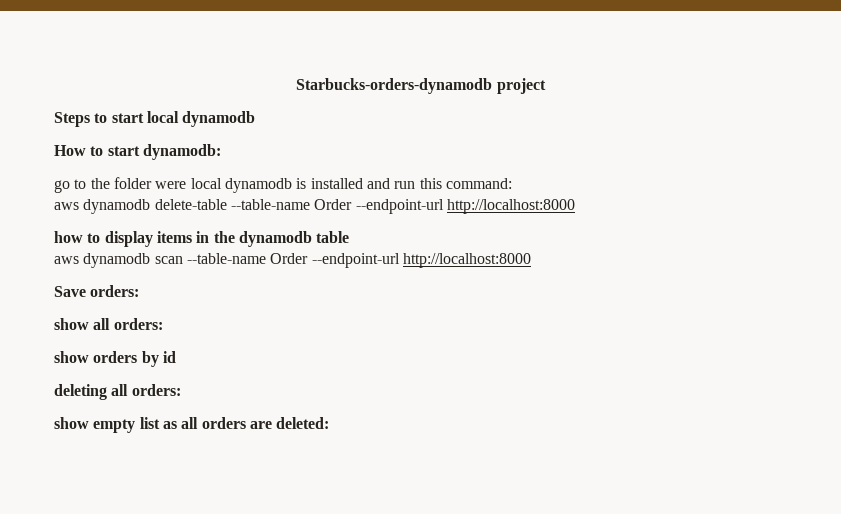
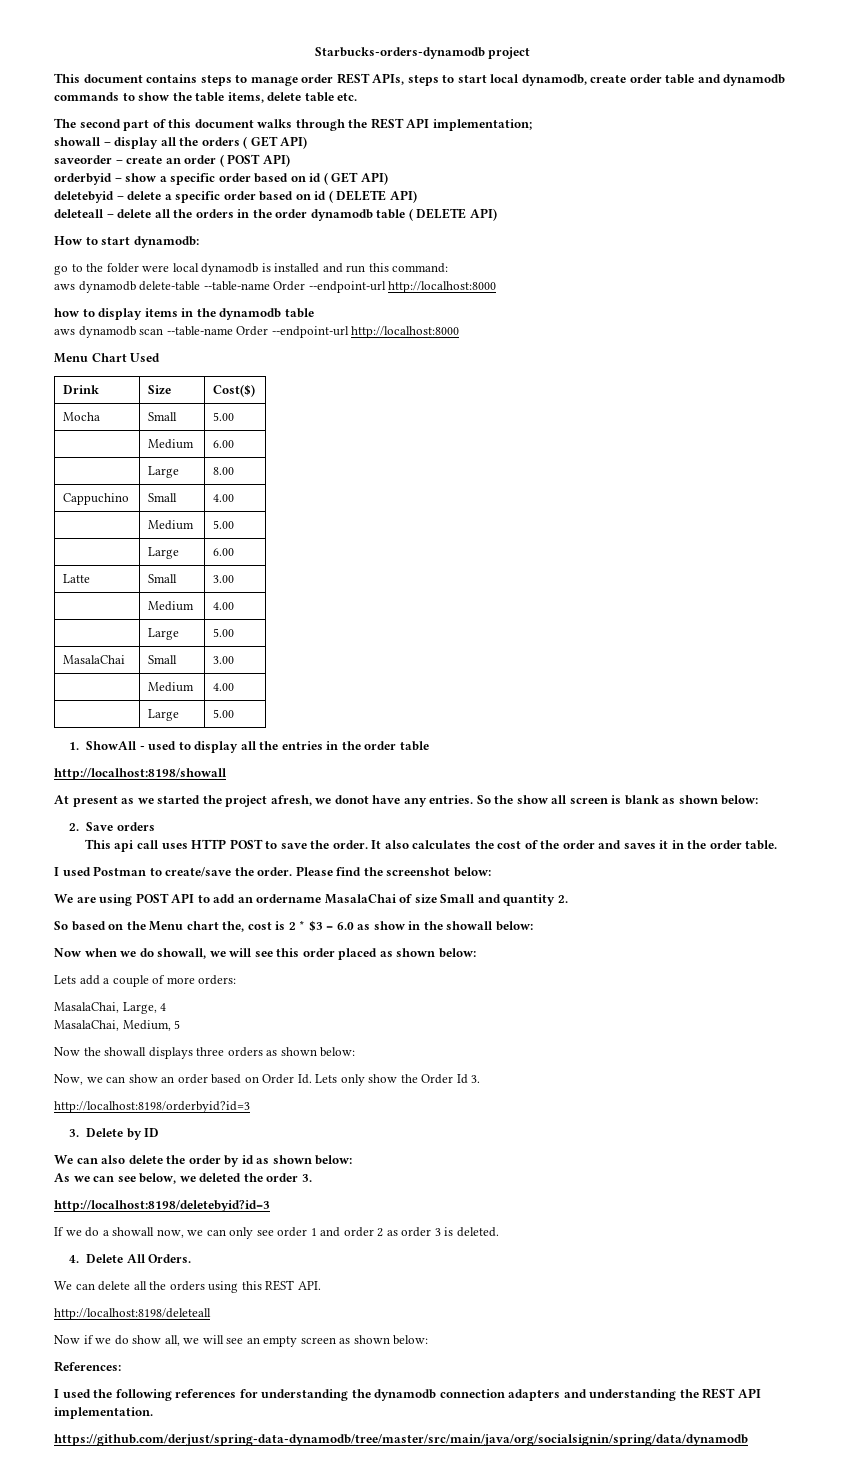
[54,111,256,127] Steps to start local dynamodb -> [54,73,786,86] [54,92,358,103] [54,118,532,131] [54,136,308,149] [54,154,290,167] [54,172,388,185] [54,190,417,203] [54,208,497,221] This document contains steps to manage order REST APIs, steps to start local dynamodb, create order table and dynamodb commands to show the table items, delete table etc. // The second part of this document walks through the REST API implementation; // showall – display all the orders ( GET API) // saveorder – create an order ( POST API) // orderbyid – show a specific order based on id ( GET API) // deletebyid – delete a specific order based on id ( DELETE API) // deleteall – delete all the orders in the order dynamodb table ( DELETE API)
[54,285,140,297] [54,318,163,330] [54,351,176,367] [54,384,181,400] [54,417,330,433] Save orders: // show all orders: // show orders by id // deleting all orders: // show empty list as all orders are deleted: -> [54,353,161,363] [63,385,100,394] [148,385,172,395] [213,384,256,397] [63,412,101,421] [148,412,178,421] [213,412,235,421] [148,439,195,449] [213,440,235,448] [148,466,180,478] [213,467,235,475] [63,493,130,505] [148,493,178,502] [213,494,235,502] [148,520,195,530] [213,520,235,529] [148,547,180,559] [213,548,235,556] [63,574,91,583] [148,574,178,583] [213,575,235,583] [148,601,195,611] [213,602,235,610] [148,628,180,640] [213,628,235,637] [63,655,126,664] [148,655,178,664] [213,656,235,664] [148,682,195,692] [213,683,235,691] [148,709,180,721] [213,709,235,718] [69,741,429,753] [54,768,227,780] [54,795,759,807] [69,822,155,831] [84,839,778,852] [54,866,491,877] [54,893,568,906] [54,920,533,932] [54,948,476,960] [54,975,237,987] [54,1002,167,1014] [54,1020,181,1031] [54,1047,356,1059] [54,1074,481,1086] [54,1101,250,1113] [69,1128,160,1140] [54,1155,353,1167] [54,1173,312,1184] [54,1200,270,1212] [54,1227,499,1239] [69,1254,192,1263] [54,1280,321,1293] [54,1308,211,1320] [54,1335,429,1347] [54,1361,121,1372] [54,1388,761,1401] [54,1407,153,1419] [54,1434,748,1446] Menu Chart Used // Drink | Size | Cost($) // Mocha | Small | 5.00 // | Medium | 6.00 // | Large | 8.00 // Cappuchino | Small | 4.00 // | Medium | 5.00 // | Large | 6.00 // Latte | Small | 3.00 // | Medium | 4.00 // | Large | 5.00 // MasalaChai | Small | 3.00 // | Medium | 4.00 // | Large | 5.00 // 1. ShowAll - used to display all the entries in the order table // http://localhost:8198/showall // At present as we started the project afresh, we donot have any entries. So the show all screen is blank as shown below: // 2. Save orders // This api call uses HTTP POST to save the order. It also calculates the cost of the order and saves it in the order table. // I used Postman to create/save the order. Please find the screenshot below: // We are using POST API to add an ordername MasalaChai of size Small and quantity 2. // So based on the Menu chart the, cost is 2 * $3 = 6.0 as show in the showall below: // Now when we do showall, we will see this order placed as shown below: // Lets add a couple of more orders: // MasalaChai, Large, 4 // MasalaChai, Medium, 5 // Now the showall displays three orders as shown below: // Now, we can show an order based on Order Id. Lets only show the Order Id 3. // http://localhost:8198/orderbyid?id=3 // 3. Delete by ID // We can also delete the order by id as shown below: // As we can see below, we deleted the order 3. // http://localhost:8198/deletebyid?id=3 // If we do a showall now, we can only see order 1 and order 2 as order 3 is deleted. // 4. Delete All Orders. // We can delete all the orders using this REST API. // http://localhost:8198/deleteall // Now if we do show all, we will see an empty screen as shown below: // References: // I used the following references for understanding the dynamodb connection adapters and understanding the REST API implementation. // https://github.com/derjust/spring-data-dynamodb/tree/master/src/main/java/org/socialsignin/spring/data/dynamodb

